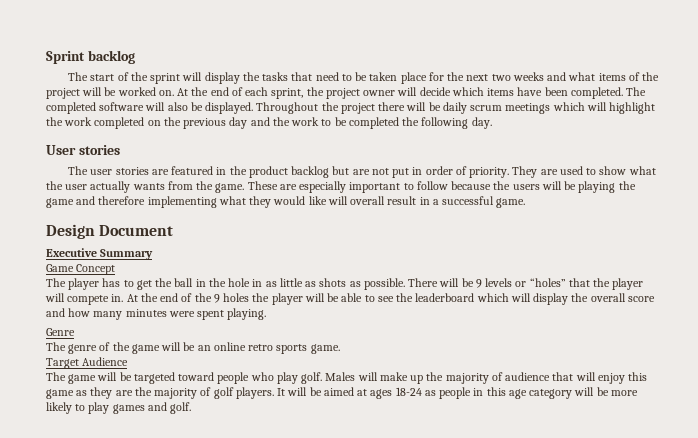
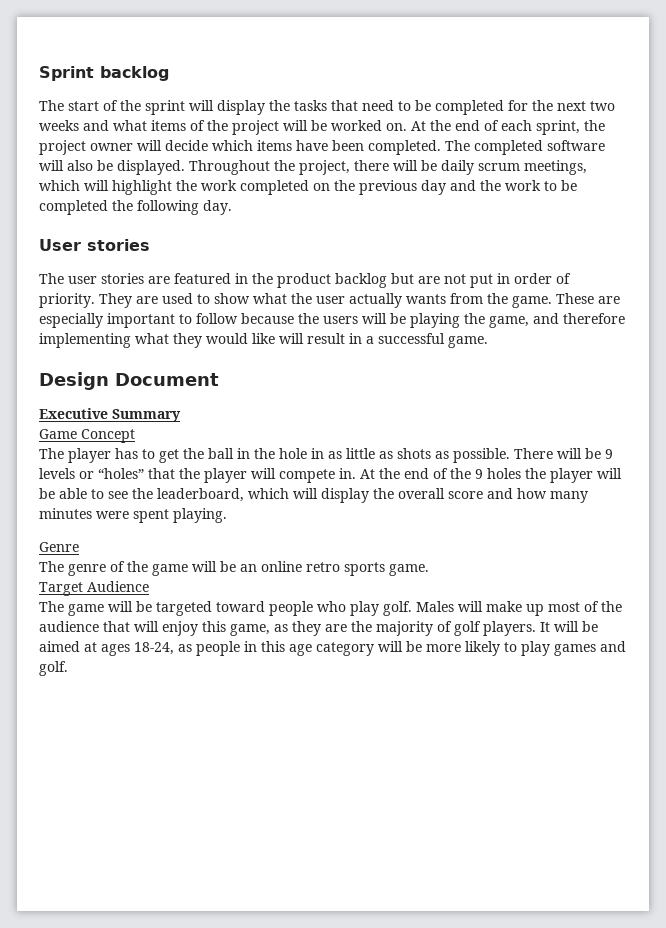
[369,72,427,84] taken place -> [435,100,504,115] completed
[340,103,375,114] project -> [299,160,350,175] project,
[505,103,551,114] meetings -> [524,160,587,175] meetings,
[46,198,74,208] game -> [489,316,529,328] game,
[350,196,386,205] overall -> (304, 338) none
[415,293,475,302] leaderboard -> [157,488,244,502] leaderboard,
[426,372,503,384] the majority of -> [548,601,622,612] most of the
[46,389,74,399] game -> [230,624,270,636] game,
[395,387,422,396] 18-24 -> [134,642,174,655] 18-24,

